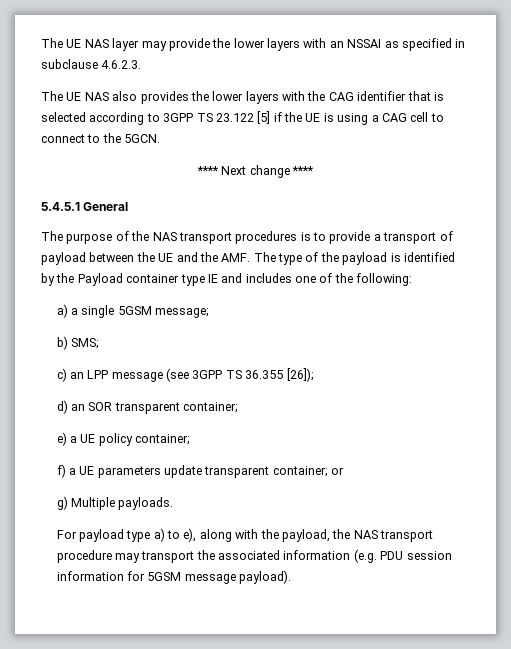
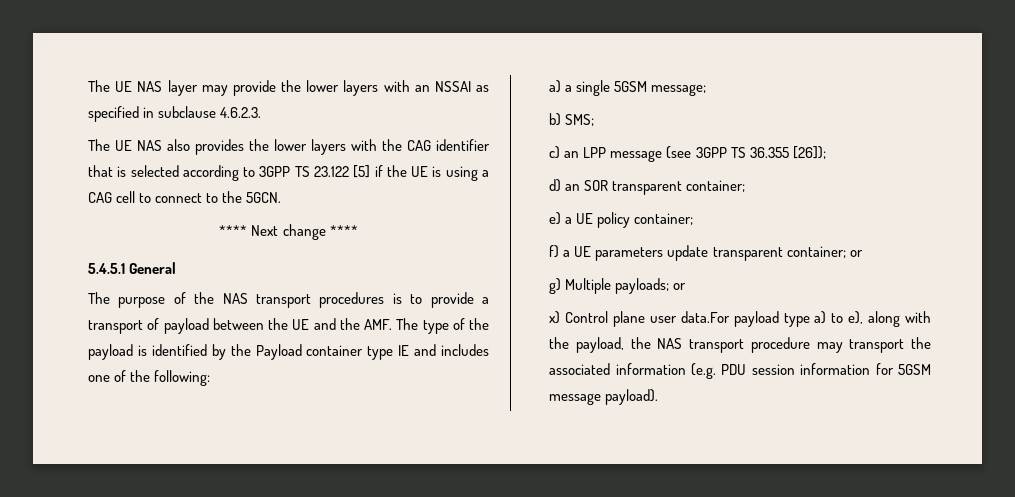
[118,497,174,510] [56,530,77,539] payloads. // For -> [615,278,687,294] [549,311,730,327] payloads; or // x) Control plane user data.For

